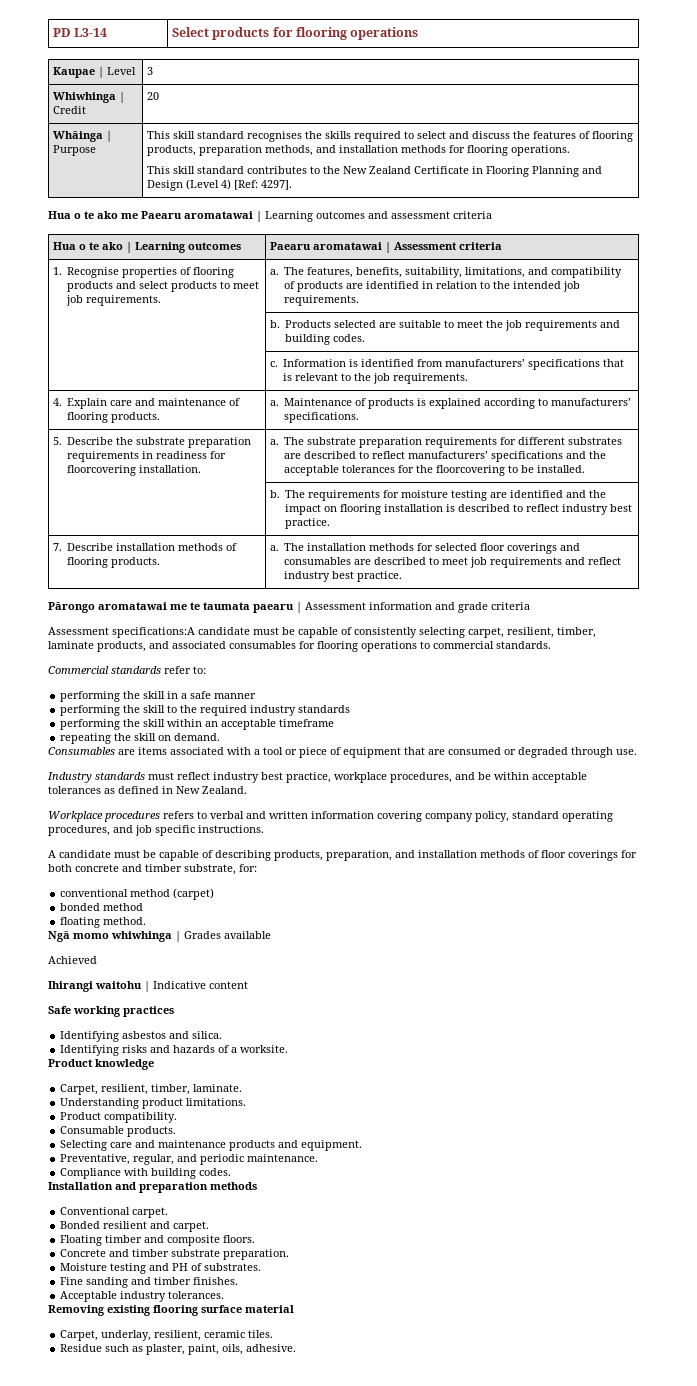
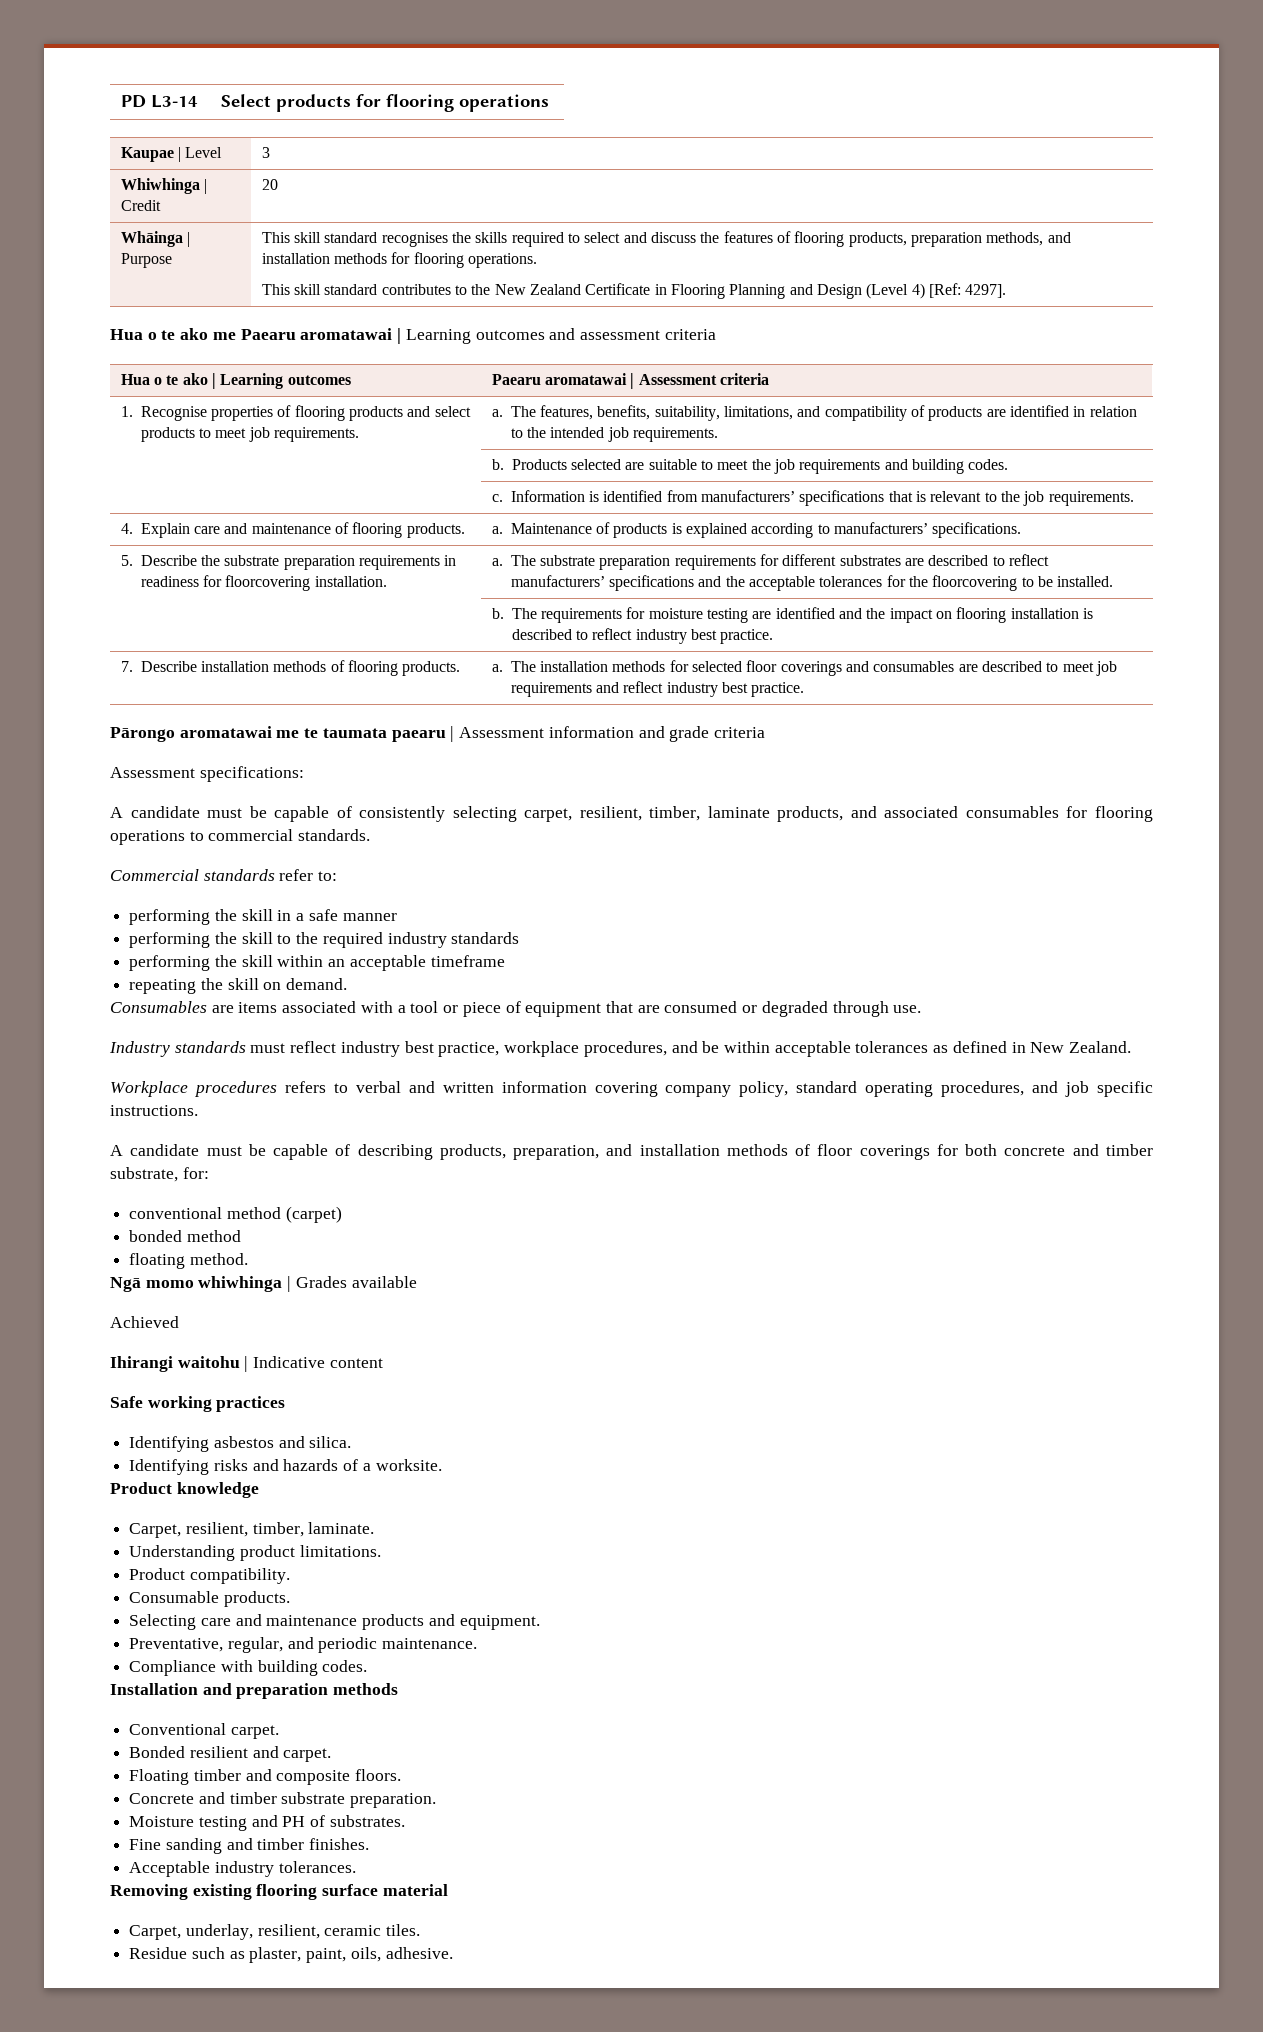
[112,627,195,638] specifications:A -> [199,766,304,782] [110,807,123,818] specifications: // A

